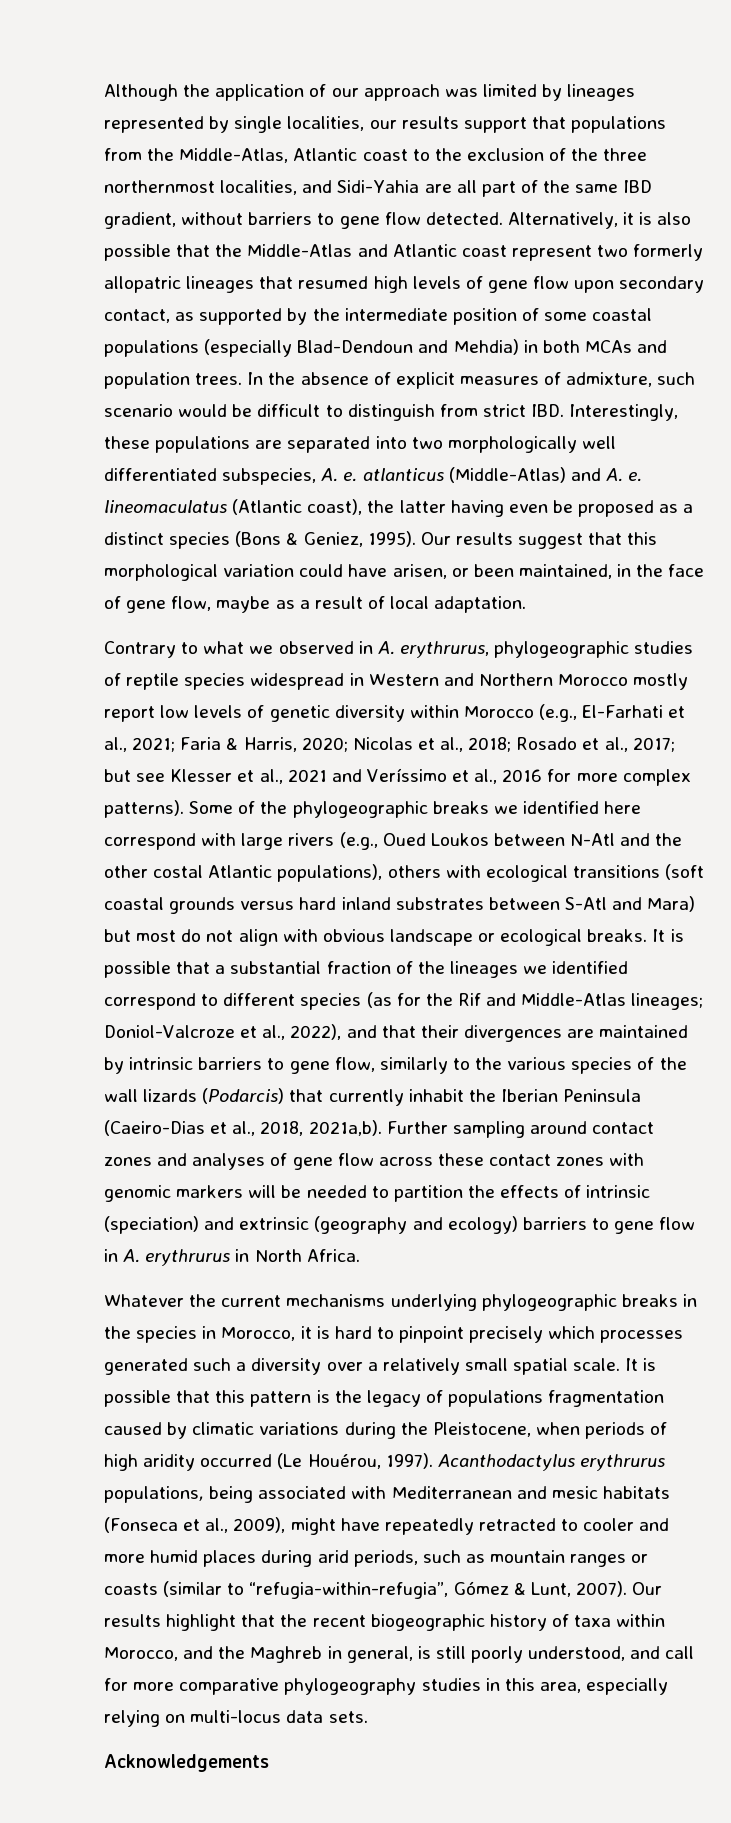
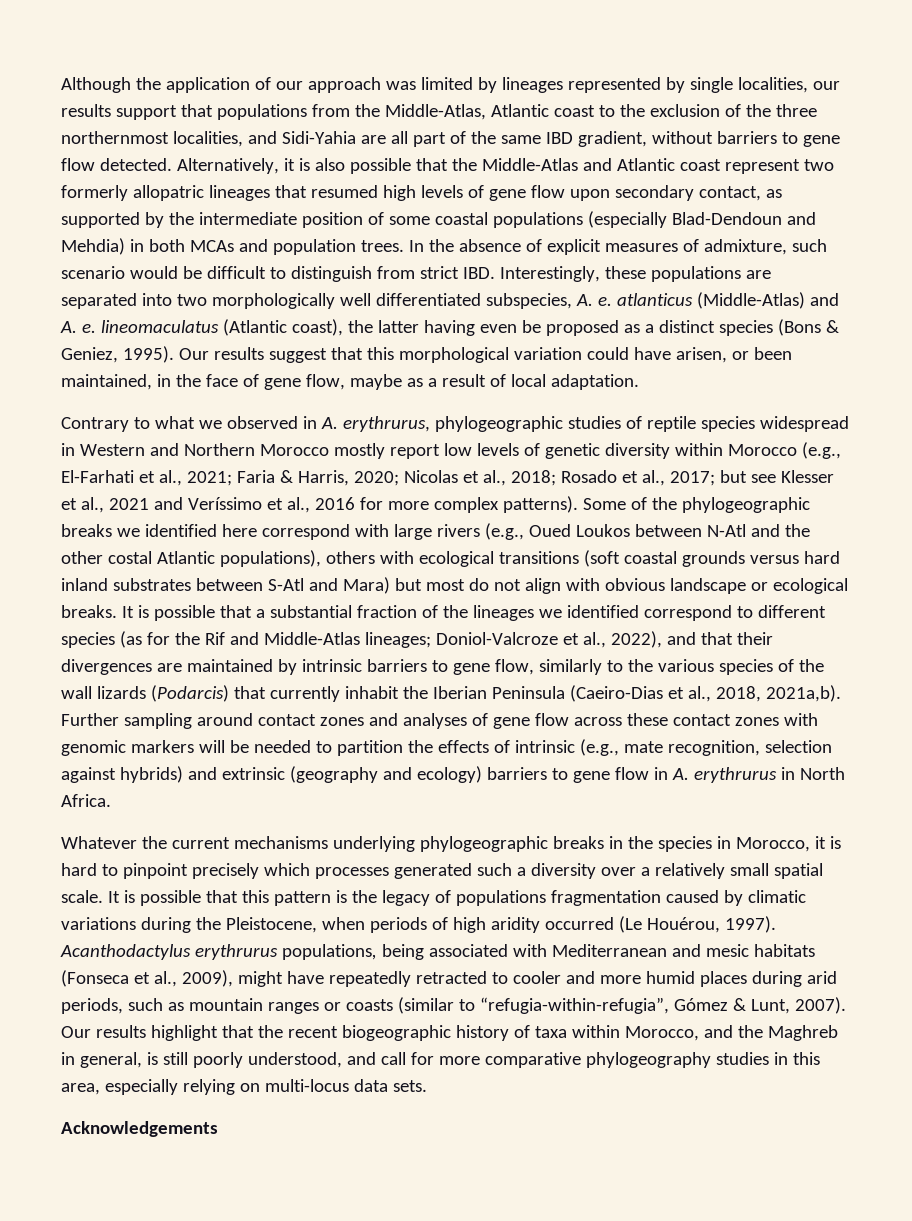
[104,1216,199,1234] (speciation) -> [579,739,832,756] [61,766,183,783] (e.g., mate recognition, selection against hybrids)

